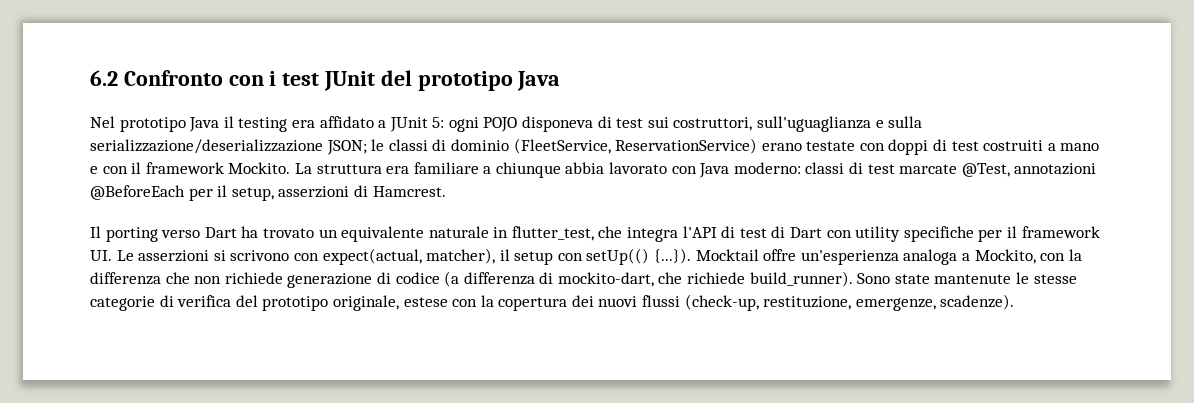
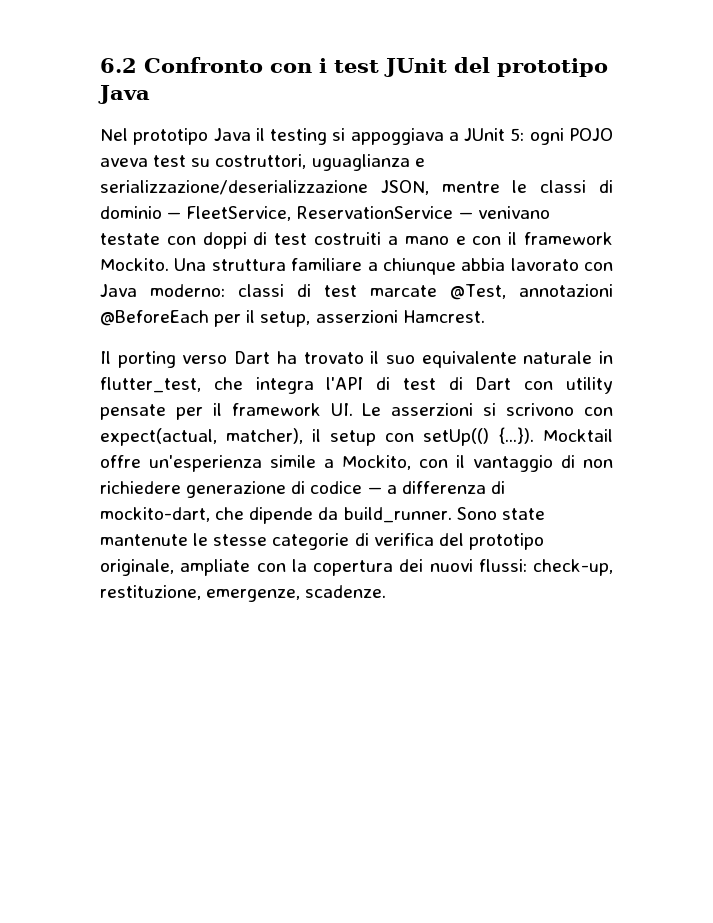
[291,116,374,128] era affidato -> [332,128,444,145] si appoggiava
[522,116,923,132] [90,138,802,155] disponeva di test sui costruttori, sull'uguaglianza e sulla serializzazione/deserializzazione JSON; le classi di dominio (FleetService, ReservationService) erano -> [100,154,425,171] [100,180,613,195] [100,206,550,221] aveva test su costruttori, uguaglianza e serializzazione/deserializzazione JSON, mentre le classi di dominio — FleetService, ReservationService — venivano
[294,163,410,174] La struttura era -> [174,258,286,271] Una struttura
[353,185,368,197] di -> (398, 316) none
[318,229,338,238] un -> [370,351,415,364] il suo
[903,226,974,242] specifiche -> [100,404,166,420] pensate
[903,249,958,265] analoga -> [270,455,316,468] simile
[1068,249,1082,261] [90,272,283,285] la differenza che non richiede -> [456,455,613,472] [100,481,181,494] il vantaggio di non richiedere
[444,271,460,287] (a -> [367,485,397,494] — a
[687,271,853,287] richiede build_runner). -> [249,507,452,524] dipende da build_runner.
[403,297,448,307] estese -> [180,559,251,576] ampliate
[642,294,759,311] flussi (check-up, -> [478,559,613,576] flussi: check-up,
[940,294,1015,310] scadenze). -> [305,585,387,598] scadenze.

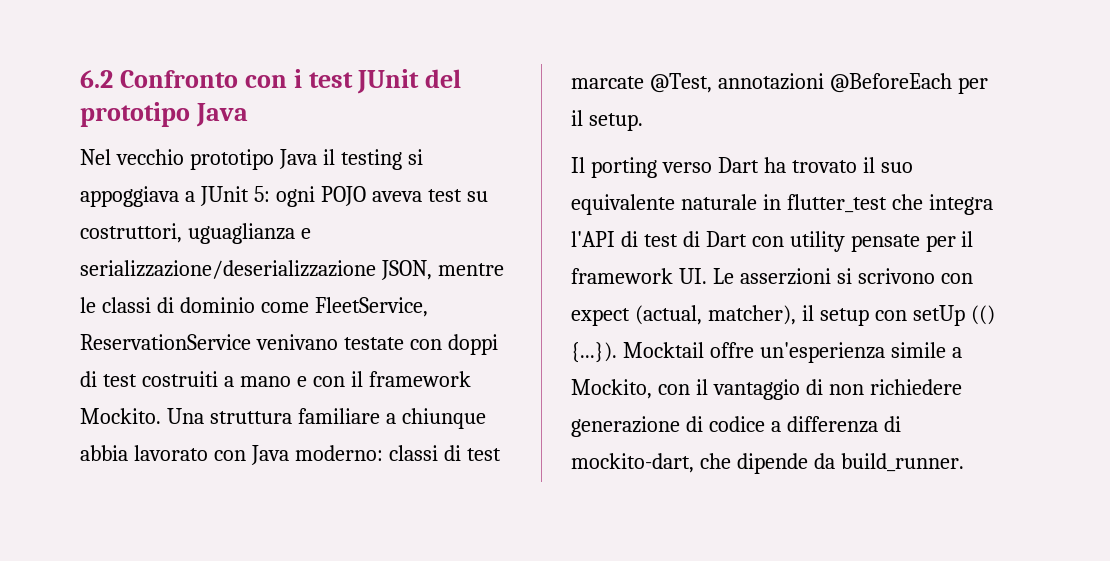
(128, 134) none -> [115,149,184,165] vecchio
[167,212,182,219] — -> [260,302,309,313] come
[458,212,473,219] — -> (251, 342) none
[260,310,485,327] setup, asserzioni Hamcrest. -> [588,113,643,131] setup.
[100,377,201,393] flutter_test, -> [786,194,887,213] flutter_test
[100,428,217,446] expect(actual, -> [571,305,702,326] expect (actual,
[423,428,489,446] setUp(() -> [912,305,995,326] setUp (()
[367,487,382,494] — -> (765, 424) none
[456,507,545,520] [100,533,544,550] [100,559,613,576] [100,585,387,602] Sono state mantenute le stesse categorie di verifica del prototipo originale, ampliate con la copertura dei nuovi flussi: check-up, restituzione, emergenze, scadenze. -> (964, 462) none

